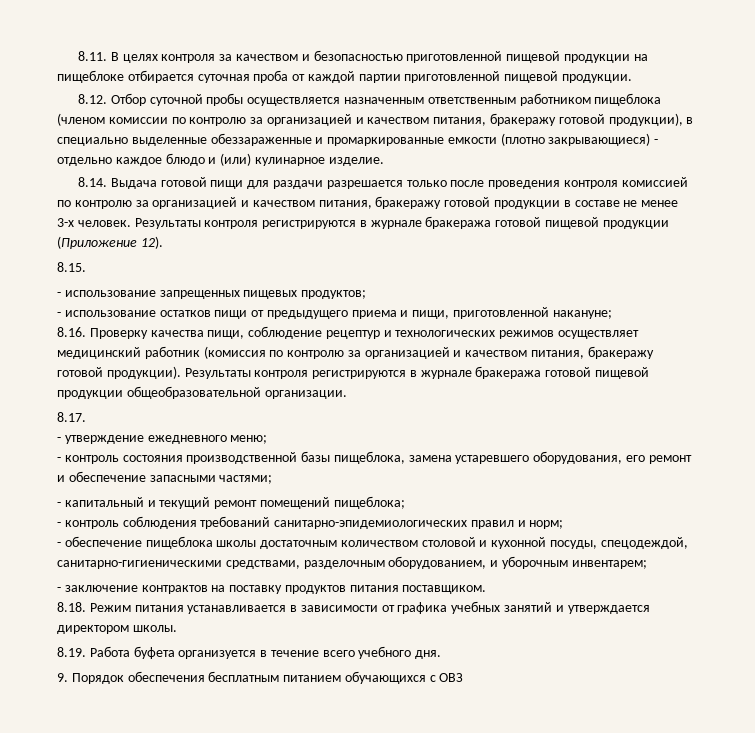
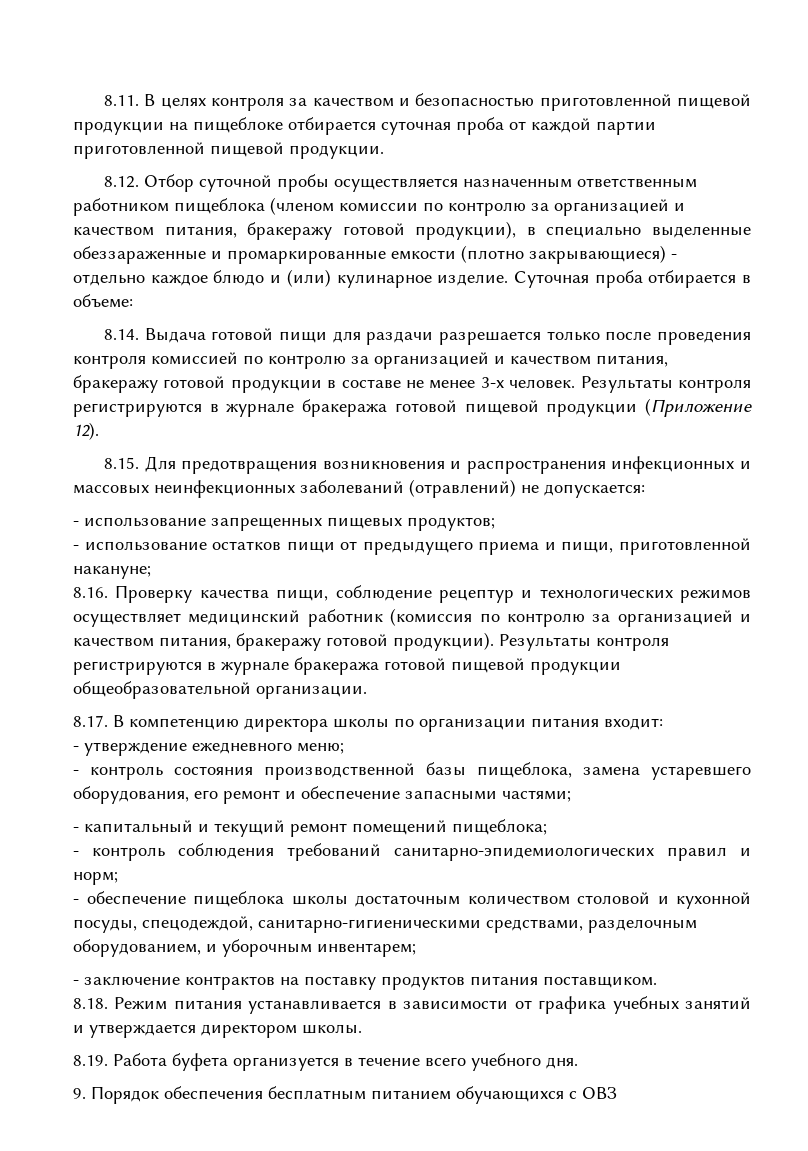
(384, 161) none -> [513,270,751,288] [73,294,133,308] Суточная проба отбирается в объеме:
(86, 267) none -> [144,456,751,474] [73,479,645,498] Для предотвращения возникновения и распространения инфекционных и массовых неинфекционных заболеваний (отравлений) не допускается:
(86, 417) none -> [113,715,663,732] В компетенцию директора школы по организации питания входит:

